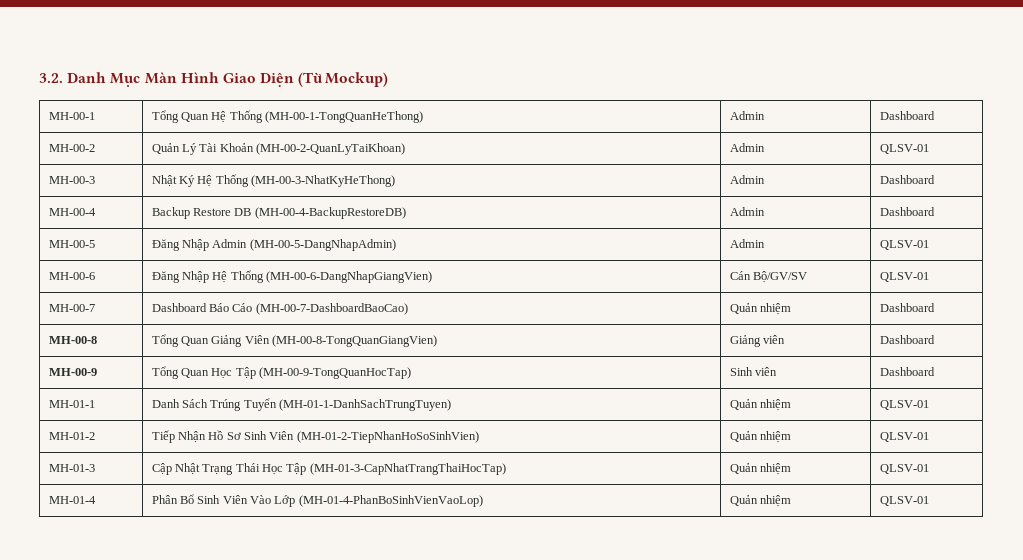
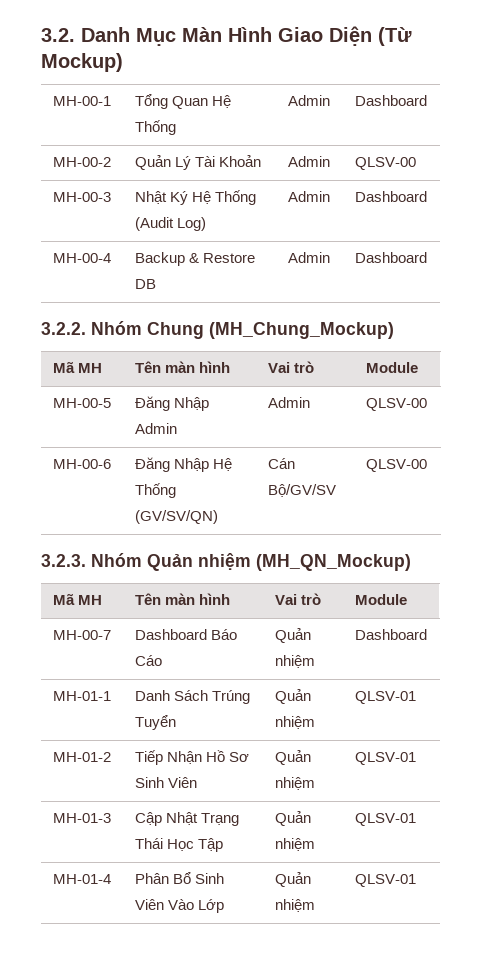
[265,111,424,123] (MH-00-1-TongQuanHeThong) -> (176, 127) none
[256,143,406,155] [729,143,765,152] [879,144,929,154] (MH-00-2-QuanLyTaiKhoan) | Admin | QLSV-01 -> [287,156,330,167] [354,157,416,170] | Admin | QLSV-00
[251,175,396,187] (MH-00-3-NhatKyHeThong) -> [134,217,206,231] (Audit Log)
(190, 213) none -> [188,253,199,263] &
[254,207,406,219] [729,207,765,216] [879,207,935,216] (MH-00-4-BackupRestoreDB) | Admin | Dashboard -> [287,252,330,263] [354,252,427,263] [41,321,394,339] [52,361,102,373] [134,361,230,373] [267,361,314,373] [365,362,418,373] | Admin | Dashboard // 3.2.2. Nhóm Chung (MH_Chung_Mockup) // Mã MH | Tên màn hình | Vai trò | Module
[249,239,396,251] [729,239,765,248] [879,240,929,250] (MH-00-5-DangNhapAdmin) | Admin | QLSV-01 -> [267,397,310,408] [365,398,427,411] | Admin | QLSV-00
[266,271,433,283] (MH-00-6-DangNhapGiangVien) -> [134,510,218,524] (GV/SV/QN)
[879,272,929,282] QLSV-01 -> [365,459,427,472] [41,553,411,571] [52,593,102,605] [134,593,230,605] [274,593,321,605] [354,594,407,605] QLSV-00 // 3.2.3. Nhóm Quản nhiệm (MH_QN_Mockup) // Mã MH | Tên màn hình | Vai trò | Module
[255,303,408,315] (MH-00-7-DashboardBaoCao) -> (162, 660) none
[48,336,97,344] [151,334,438,347] [729,335,785,347] [879,335,935,344] [48,368,97,376] [151,366,412,379] [729,367,777,376] [879,367,935,376] // MH-00-8 | Tổng Quan Giảng Viên (MH-00-8-TongQuanGiangVien) | Giảng viên | Dashboard // MH-00-9 | Tổng Quan Học Tập (MH-00-9-TongQuanHocTap) | Sinh viên | Dashboard -> (427, 634) none
[279,399,452,411] (MH-01-1-DanhSachTrungTuyen) -> (176, 722) none
[296,431,479,443] (MH-01-2-TiepNhanHoSoSinhVien) -> (197, 782) none
[309,463,506,475] (MH-01-3-CapNhatTrangThaiHocTap) -> (223, 845) none
[298,495,483,507] (MH-01-4-PhanBoSinhVienVaoLop) -> (224, 906) none

